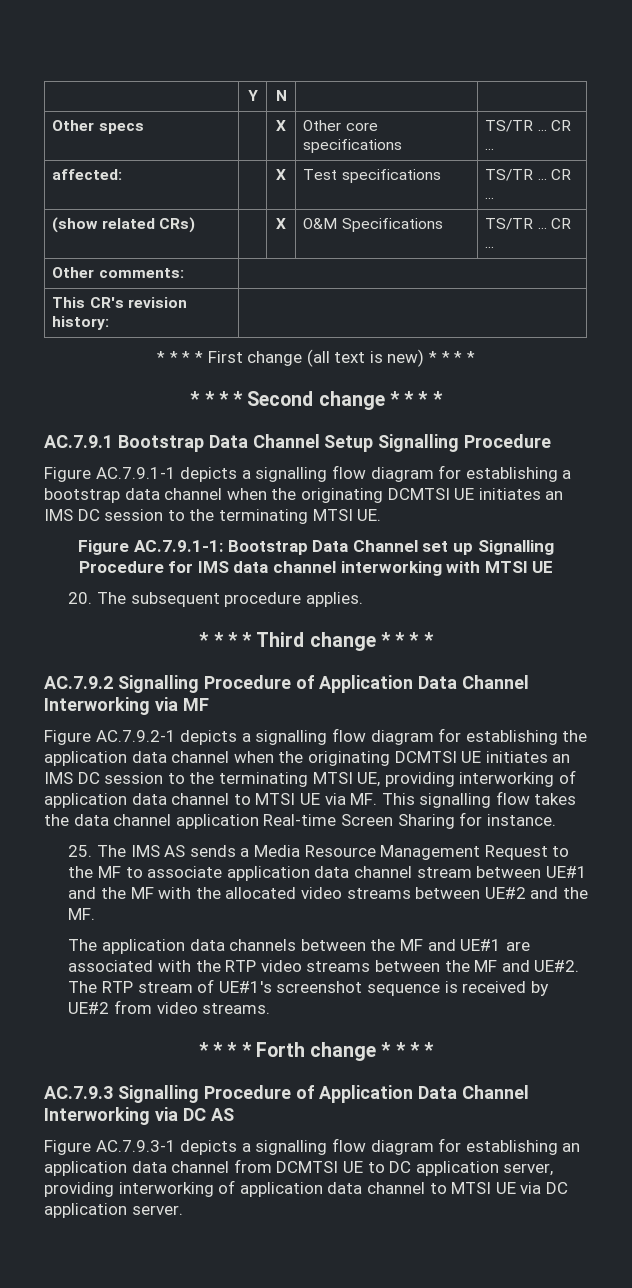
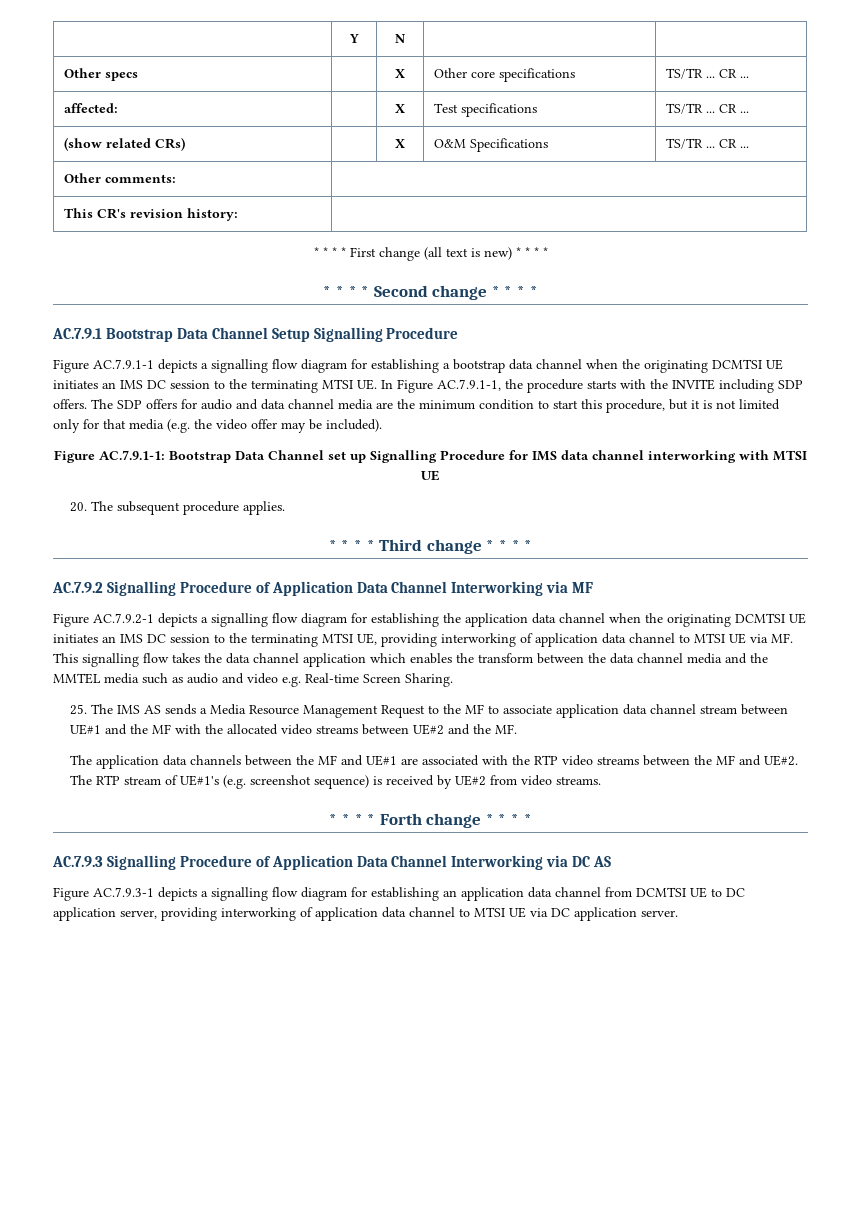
(382, 515) none -> [381,379,803,393] [53,399,780,413] [53,419,382,433] In Figure AC.7.9.1-1, the procedure starts with the INVITE including SDP offers. The SDP offers for audio and data channel media are the minimum condition to start this procedure, but it is not limited only for that media (e.g. the video offer may be included).
[263,812,556,829] Real-time Screen Sharing for instance. -> [370,653,768,664] [53,673,453,687] which enables the transform between the data channel media and the MMTEL media such as audio and video e.g. Real-time Screen Sharing.
[276,981,440,996] screenshot sequence -> [223,775,370,789] (e.g. screenshot sequence)

